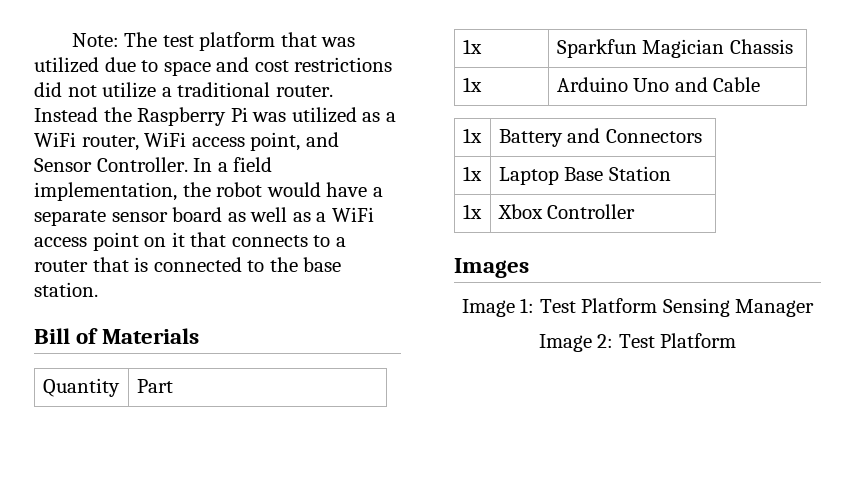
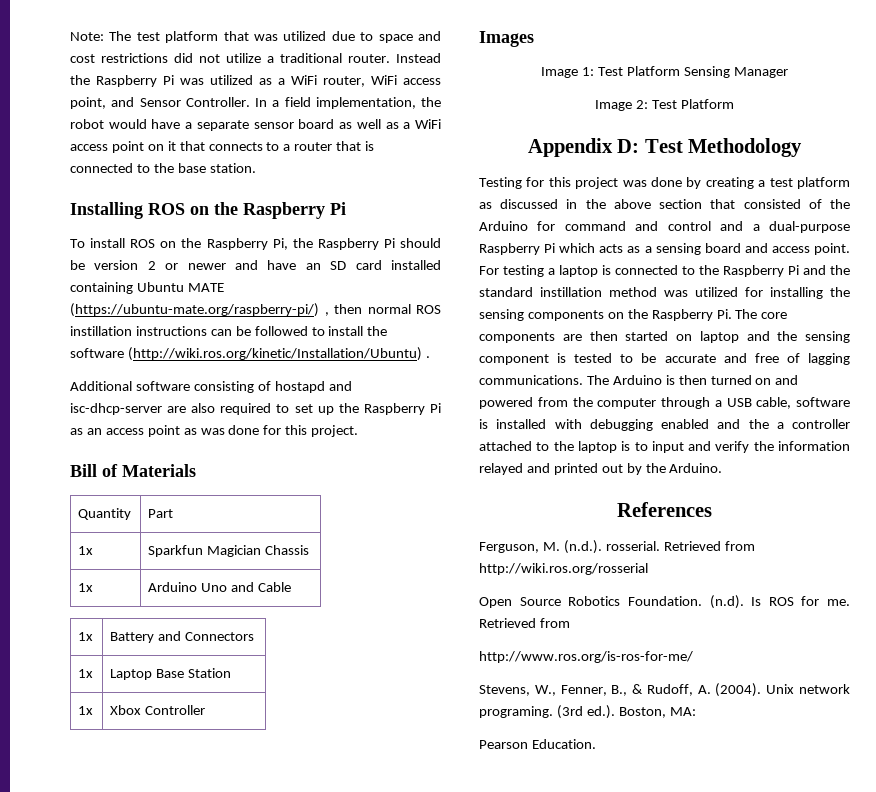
(98, 289) none -> [70,202,346,219] [70,238,442,250] [70,260,441,270] [70,282,224,294] [70,303,441,317] [70,326,388,336] [70,347,430,361] [70,381,352,393] [70,403,441,415] [70,425,359,437] // Installing ROS on the Raspberry Pi // To install ROS on the Raspberry Pi, the Raspberry Pi should be version 2 or newer and have an SD card installed containing Ubuntu MATE (https://ubuntu-mate.org/raspberry-pi/) , then normal ROS instillation instructions can be followed to install the software (http://wiki.ros.org/kinetic/Installation/Ubuntu) . // Additional software consisting of hostapd and isc-dhcp-server are also required to set up the Raspberry Pi as an access point as was done for this project.
(737, 340) none -> [527,138,803,157] [479,177,850,189] [479,199,850,209] [479,221,850,233] [479,243,850,255] [479,265,850,277] [479,287,850,299] [479,309,788,321] [479,331,850,343] [479,353,850,365] [479,375,799,385] [479,397,850,409] [479,419,850,431] [479,441,851,453] [479,463,723,475] [617,502,712,517] [479,540,755,554] [479,563,648,575] [479,595,850,609] [479,618,570,628] [479,651,693,663] [479,683,850,697] [479,705,696,719] [479,739,596,749] // Appendix D: Test Methodology // Testing for this project was done by creating a test platform as discussed in the above section that consisted of the Arduino for command and control and a dual-purpose Raspberry Pi which acts as a sensing board and access point. For testing a laptop is connected to the Raspberry Pi and the standard instillation method was utilized for installing the sensing components on the Raspberry Pi. The core components are then started on laptop and the sensing component is tested to be accurate and free of lagging communications. The Arduino is then turned on and powered from the computer through a USB cable, software is installed with debugging enabled and the a controller attached to the laptop is to input and verify the information relayed and printed out by the Arduino. // References // Ferguson, M. (n.d.). rosserial. Retrieved from http://wiki.ros.org/rosserial // Open Source Robotics Foundation. (n.d). Is ROS for me. Retrieved from // http://www.ros.org/is-ros-for-me/ // Stevens, W., Fenner, B., & Rudoff, A. (2004). Unix network programing. (3rd ed.). Boston, MA: // Pearson Education.

